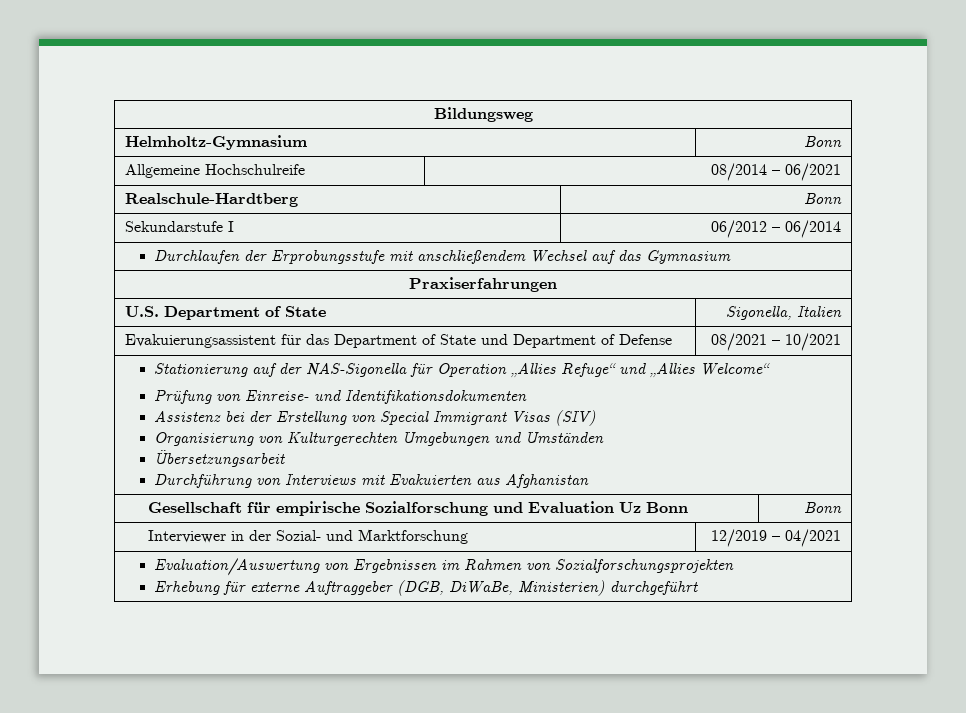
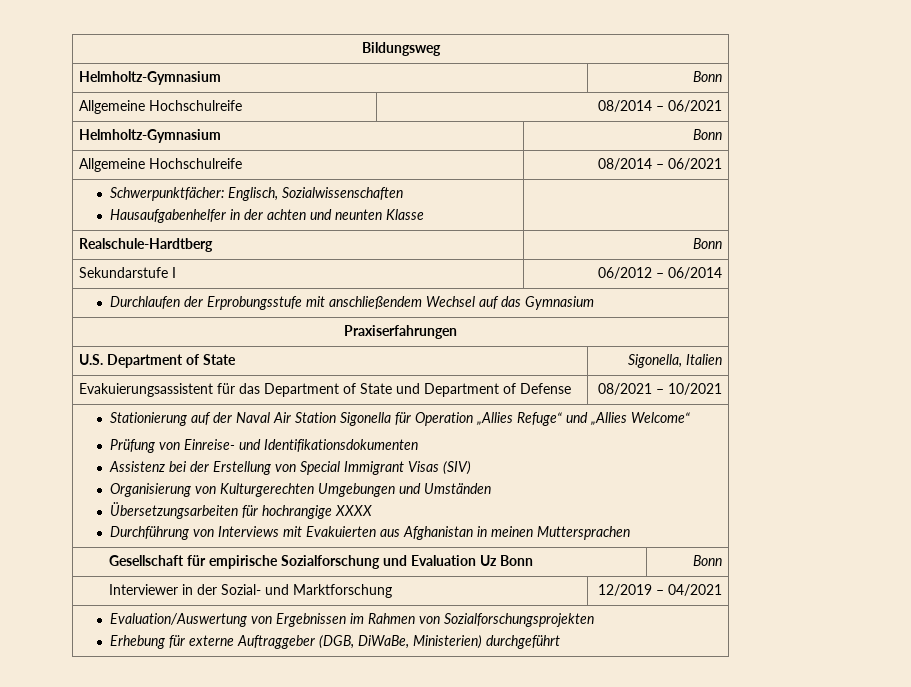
(842, 172) none -> [79,129,222,143] [692,129,722,140] [79,158,243,172] [597,158,722,170] [109,187,403,201] [109,209,424,223] // Helmholtz-Gymnasium | Bonn // Allgemeine Hochschulreife | 08/2014 – 06/2021 // Schwerpunktfächer: Englisch, Sozialwissenschaften // Hausaufgabenhelfer in der achten und neunten Klasse |
[306,362,408,377] NAS-Sigonella -> [235,412,391,426] Naval Air Station Sigonella
[154,450,286,467] Übersetzungsarbeit -> [109,502,372,519] Übersetzungsarbeiten für hochrangige XXXX
(590, 480) none -> [476,526,630,540] in meinen Muttersprachen

